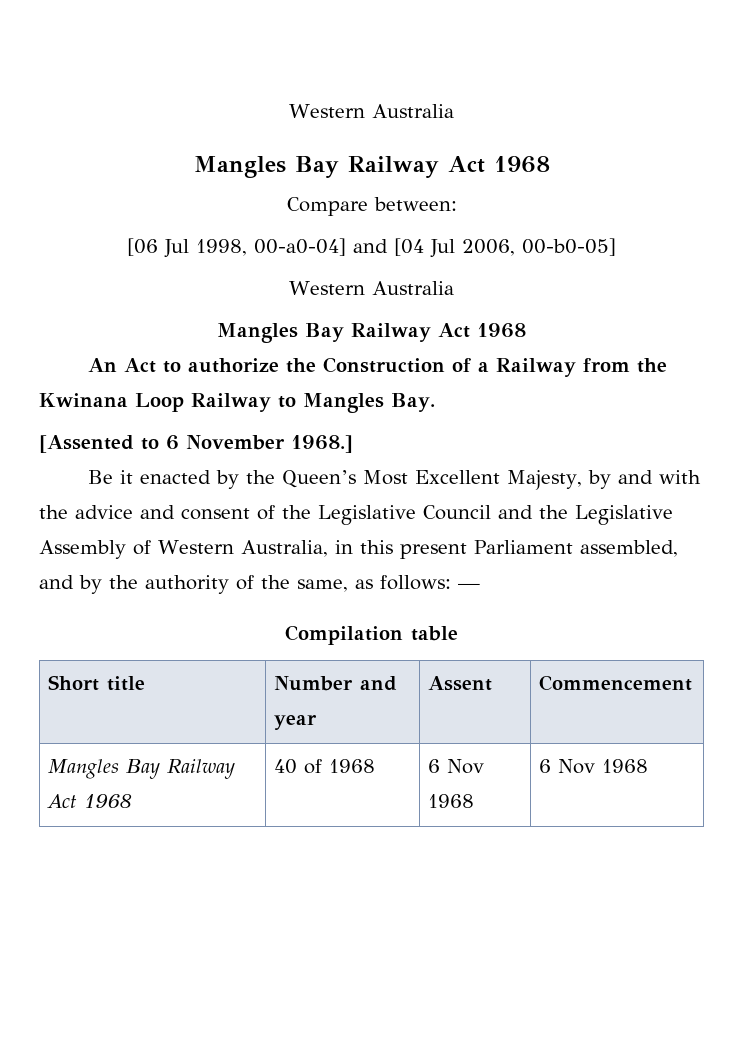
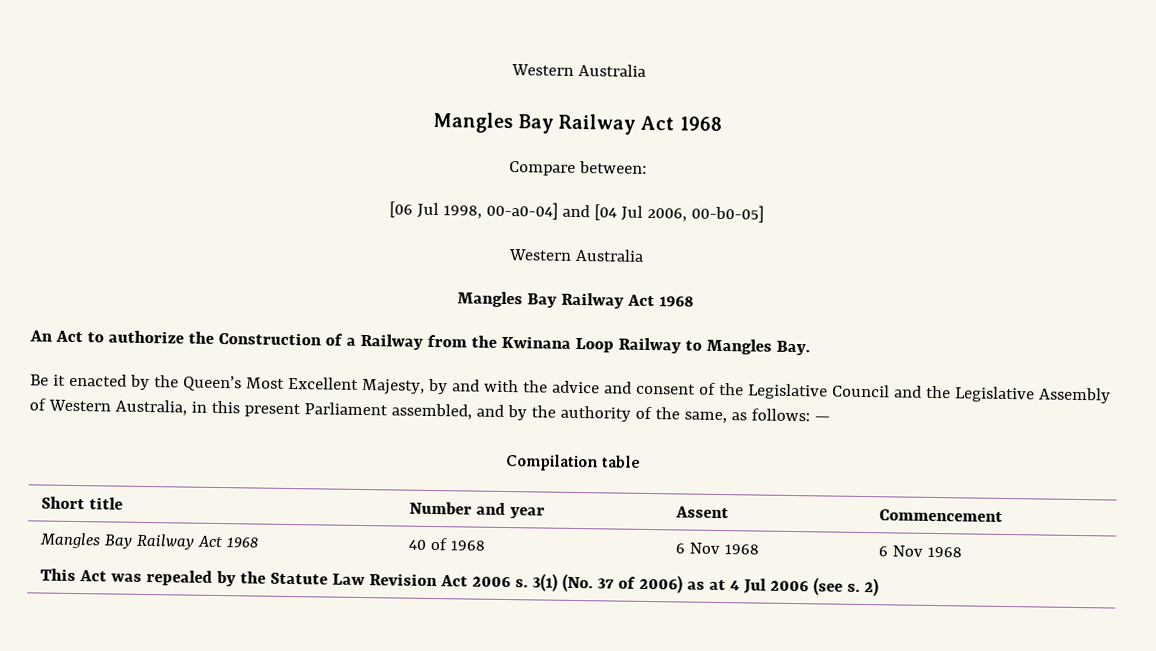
[39,435,353,453] // [Assented to 6 November 1968.] -> (810, 348) none
(649, 766) none -> [39,568,879,597] // This Act was repealed by the Statute Law Revision Act 2006 s. 3(1) (No. 37 of 2006) as at 4 Jul 2006 (see s. 2)

